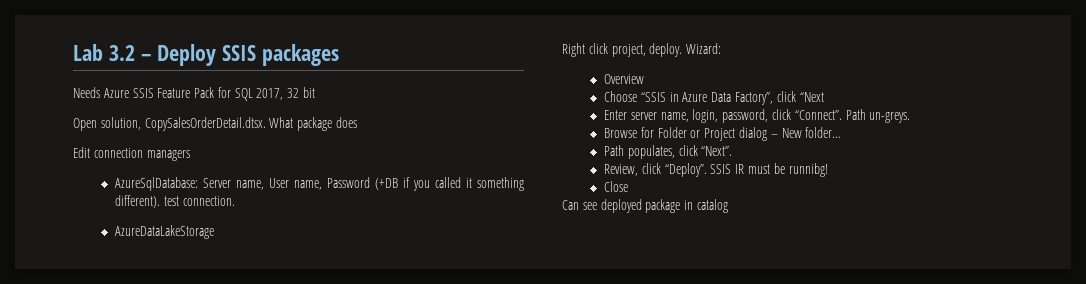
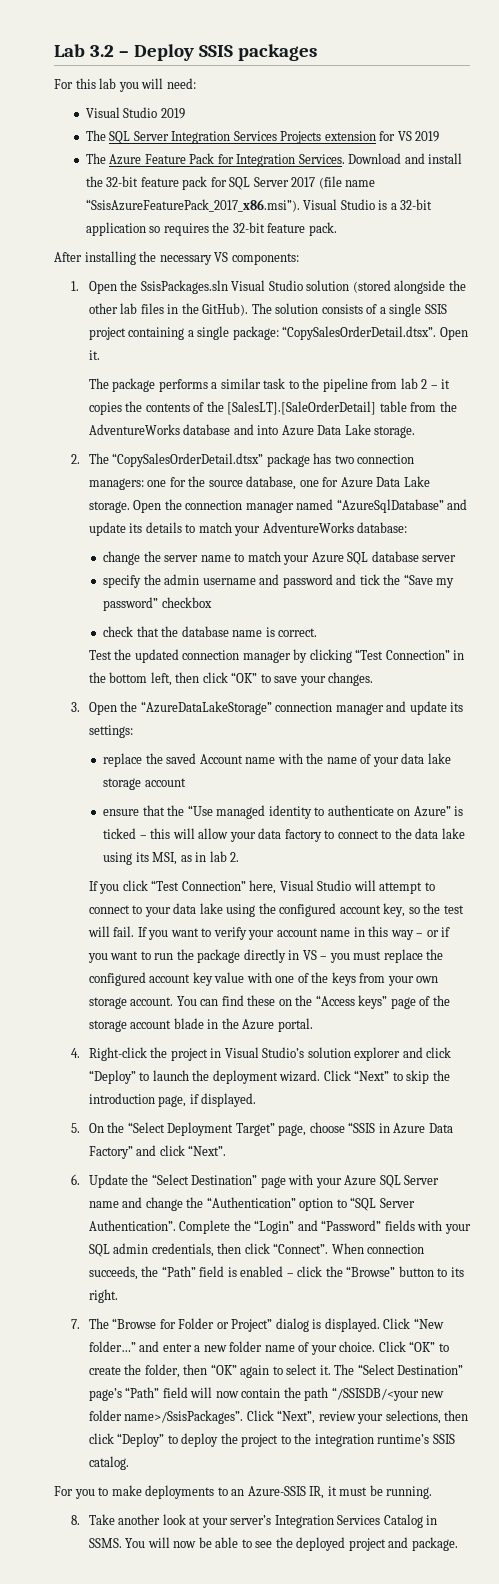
[73,87,316,101] [73,117,357,131] [73,147,190,161] [115,177,524,191] [115,195,235,208] [115,225,215,239] [562,43,722,57] [604,74,645,84] [604,91,824,105] [604,109,911,123] [604,127,842,141] [604,145,733,159] [604,163,828,177] [604,181,629,192] [562,199,728,213] Needs Azure SSIS Feature Pack for SQL 2017, 32 bit // Open solution, CopySalesOrderDetail.dtsx. What package does // Edit connection managers // AzureSqlDatabase: Server name, User name, Password (+DB if you called it something different). test connection. // AzureDataLakeStorage // Right click project, deploy. Wizard: // Overview // Choose “SSIS in Azure Data Factory”, click “Next // Enter server name, login, password, click “Connect”. Path un-greys. // Browse for Folder or Project dialog – New folder… // Path populates, click “Next”. // Review, click “Deploy”. SSIS IR must be runnibg! // Close // Can see deployed package in catalog -> [54,78,196,92] [85,107,185,119] [85,130,440,144] [85,153,463,167] [85,176,376,190] [85,199,433,212] [85,222,337,236] [54,251,299,265] [71,280,466,294] [88,303,447,317] [88,326,468,340] [88,350,100,360] [88,378,451,392] [88,401,457,415] [88,424,416,438] [71,453,415,467] [88,476,430,490] [88,499,468,513] [88,522,408,536] [103,551,457,565] [103,574,455,588] [103,597,212,611] [103,626,318,637] [88,649,465,663] [88,672,374,686] [71,701,464,715] [88,725,133,738] [103,753,451,767] [103,778,186,790] [103,805,464,819] [103,828,465,842] [103,851,240,865] [88,880,435,894] [88,903,464,917] [87,926,451,940] [87,949,444,963] [88,972,439,986] [88,995,450,1009] [88,1018,313,1032] [71,1047,452,1061] [88,1070,450,1084] [88,1093,257,1107] [71,1122,453,1136] [88,1145,227,1159] [71,1174,440,1188] [88,1197,415,1211] [88,1220,471,1234] [88,1243,425,1257] [88,1266,464,1280] [88,1289,118,1303] [71,1318,444,1332] [88,1341,449,1355] [88,1364,464,1378] [88,1387,445,1401] [88,1410,469,1424] [88,1433,455,1447] [88,1456,129,1470] [54,1485,433,1499] [71,1514,438,1528] [88,1537,458,1551] For this lab you will need: // Visual Studio 2019 // The SQL Server Integration Services Projects extension for VS 2019 // The Azure Feature Pack for Integration Services. Download and install the 32-bit feature pack for SQL Server 2017 (file name “SsisAzureFeaturePack_2017_x86.msi”). Visual Studio is a 32-bit application so requires the 32-bit feature pack. // After installing the necessary VS components: // 1. Open the SsisPackages.sln Visual Studio solution (stored alongside the other lab files in the GitHub). The solution consists of a single SSIS project containing a single package: “CopySalesOrderDetail.dtsx”. Open it. // The package performs a similar task to the pipeline from lab 2 – it copies the contents of the [SalesLT].[SaleOrderDetail] table from the AdventureWorks database and into Azure Data Lake storage. // 2. The “CopySalesOrderDetail.dtsx” package has two connection managers: one for the source database, one for Azure Data Lake storage. Open the connection manager named “AzureSqlDatabase” and update its details to match your AdventureWorks database: // change the server name to match your Azure SQL database server // specify the admin username and password and tick the “Save my password” checkbox // check that the database name is correct. // Test the updated connection manager by clicking “Test Connection” in the bottom left, then click “OK” to save your changes. // 3. Open the “AzureDataLakeStorage” connection manager and update its settings: // replace the saved Account name with the name of your data lake storage account // ensure that the “Use managed identity to authenticate on Azure” is ticked – this will allow your data factory to connect to the data lake using its MSI, as in lab 2. // If you click “Test Connection” here, Visual Studio will attempt to connect to your data lake using the configured account key, so the test will fail. If you want to verify your account name in this way – or if you want to run the package directly in VS – you must replace the configured account key value with one of the keys from your own storage account. You can find these on the “Access keys” page of the storage account blade in the Azure portal. // 4. Right-click the project in Visual Studio’s solution explorer and click “Deploy” to launch the deployment wizard. Click “Next” to skip the introduction page, if displayed. // 5. On the “Select Deployment Target” page, choose “SSIS in Azure Data Factory” and click “Next”. // 6. Update the “Select Destination” page with your Azure SQL Server name and change the “Authentication” option to “SQL Server Authentication”. Complete the “Login” and “Password” fields with your SQL admin credentials, then click “Connect”. When connection succeeds, the “Path” field is enabled – click the “Browse” button to its right. // 7. The “Browse for Folder or Project” dialog is displayed. Click “New folder…” and enter a new folder name of your choice. Click “OK” to create the folder, then “OK” again to select it. The “Select Destination” page’s “Path” field will now contain the path “/SSISDB/<your new folder name>/SsisPackages”. Click “Next”, review your selections, then click “Deploy” to deploy the project to the integration runtime’s SSIS catalog. // For you to make deployments to an Azure-SSIS IR, it must be running. // 8. Take another look at your server’s Integration Services Catalog in SSMS. You will now be able to see the deployed project and package.

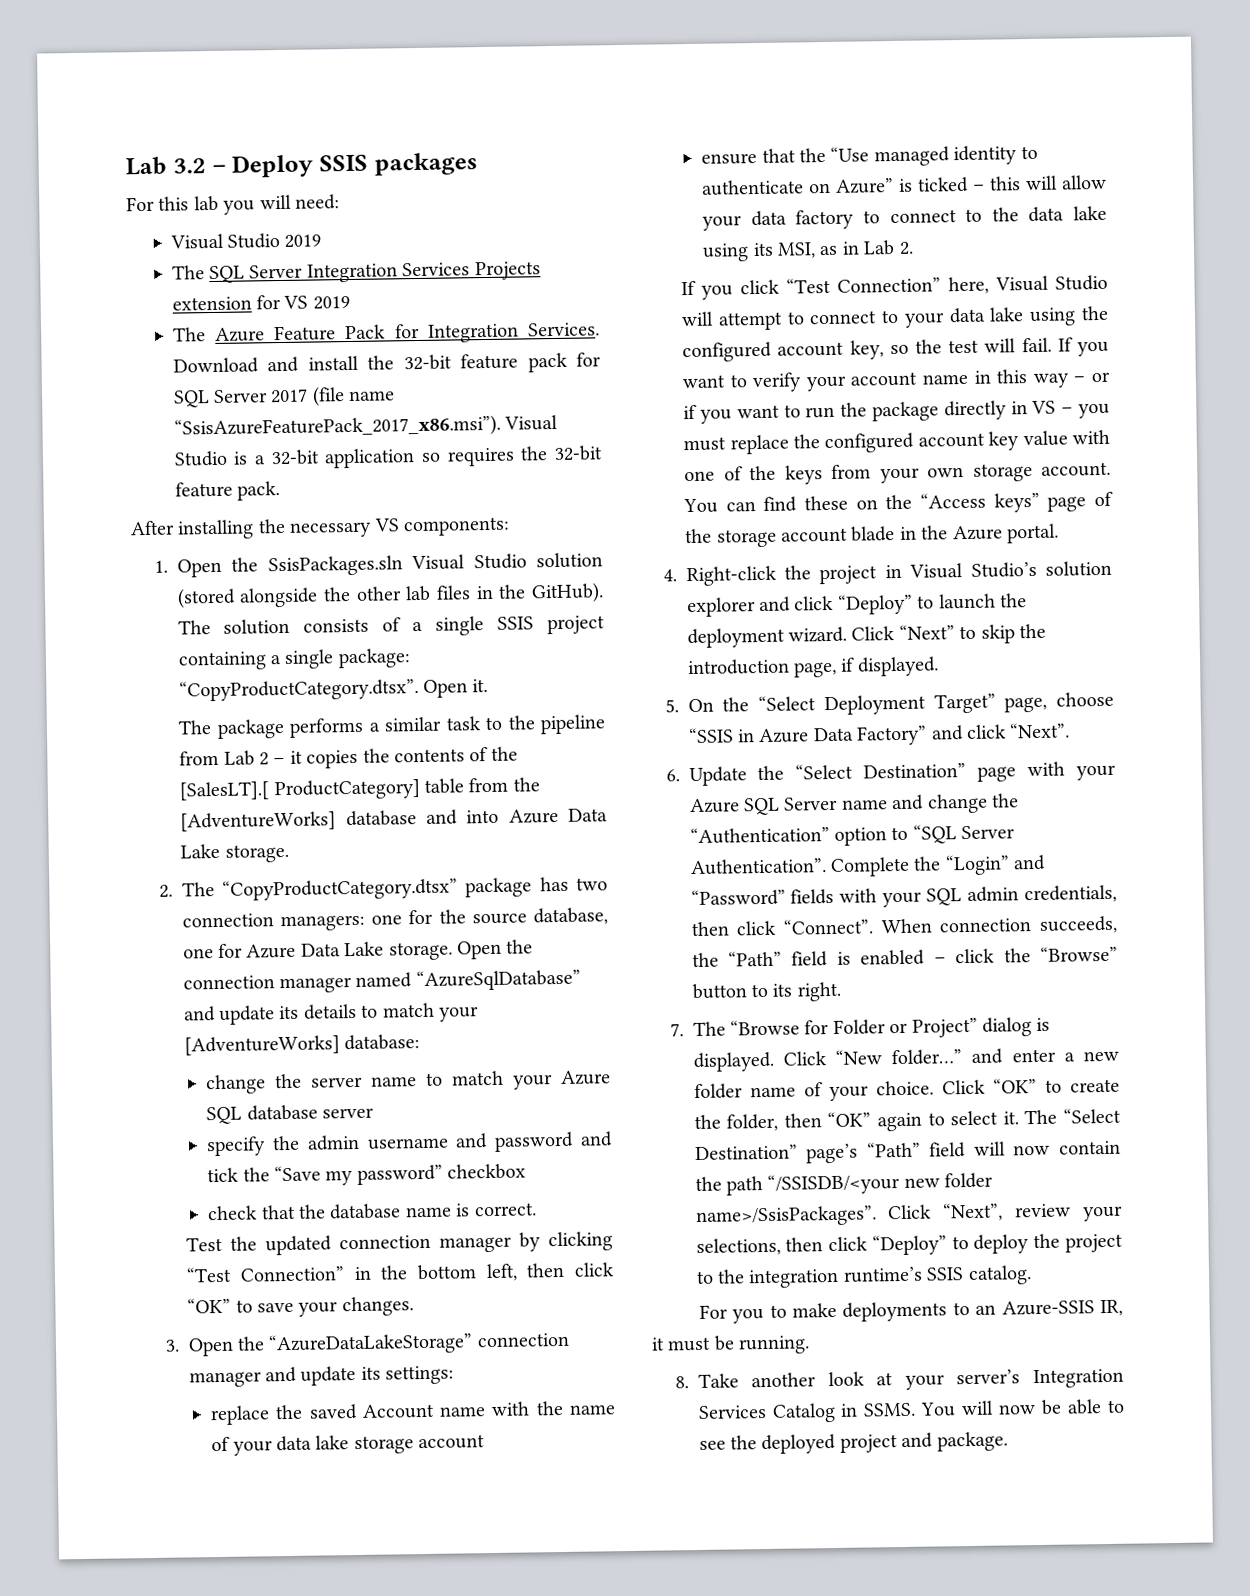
[282,326,437,340] “CopySalesOrderDetail.dtsx”. -> [178,678,419,702] “CopyProductCategory.dtsx”.
[400,378,418,389] lab -> [223,750,255,766] Lab
[227,401,377,415] [SalesLT].[SaleOrderDetail] -> [179,779,420,801] [SalesLT].[ ProductCategory]
[88,424,180,435] AdventureWorks -> [180,811,337,832] [AdventureWorks]
[112,453,264,467] “CopySalesOrderDetail.dtsx” -> [221,877,458,901] “CopyProductCategory.dtsx”
[262,522,354,533] AdventureWorks -> [183,1035,340,1056] [AdventureWorks]
[209,851,227,862] lab -> [863,239,896,256] Lab

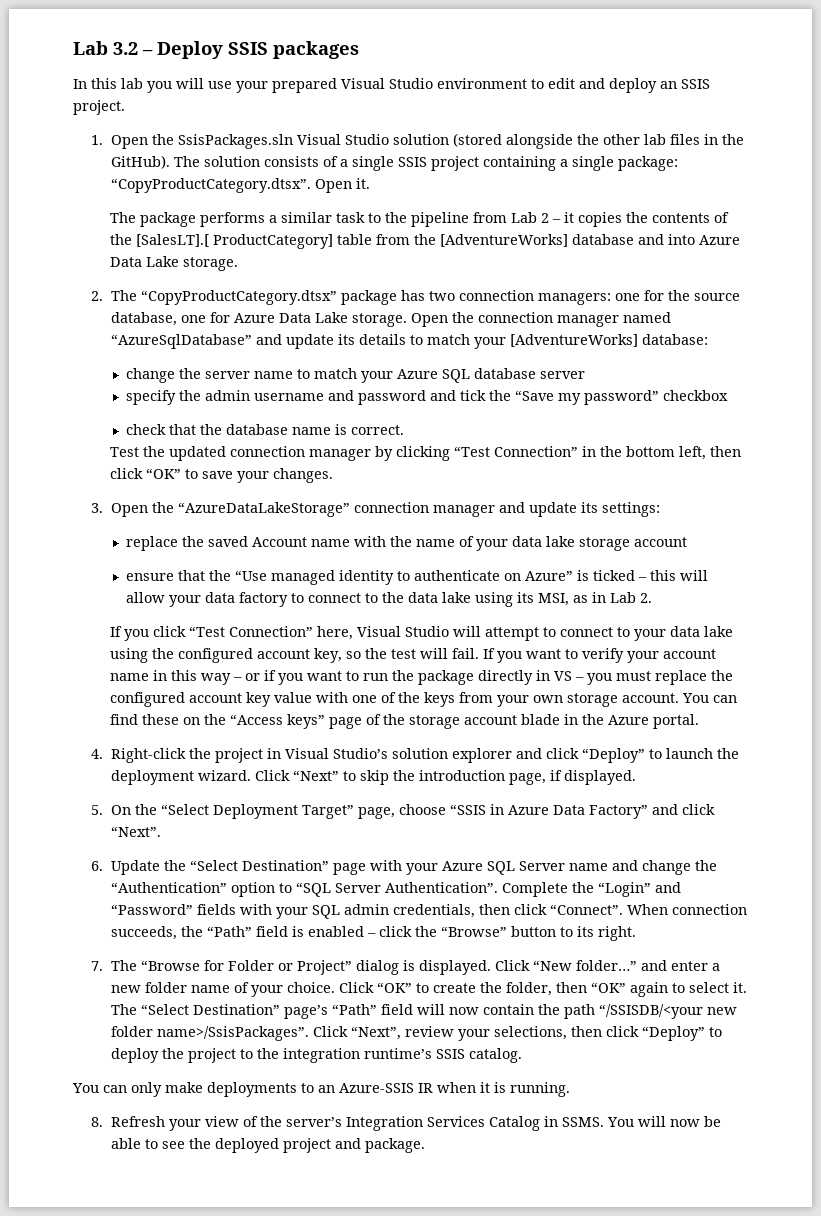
[126,196,155,212] For -> [73,79,87,89] In
[295,194,340,210] [169,233,322,250] [171,261,541,284] [171,294,350,311] [172,322,600,343] [172,352,601,374] [172,386,396,408] [173,414,558,440] [173,445,603,469] [174,481,280,501] [130,516,510,540] need: // Visual Studio 2019 // The SQL Server Integration Services Projects extension for VS 2019 // The Azure Feature Pack for Integration Services. Download and install the 32-bit feature pack for SQL Server 2017 (file name “SsisAzureFeaturePack_2017_x86.msi”). Visual Studio is a 32-bit application so requires the 32-bit feature pack. // After installing the necessary VS components: -> [208,78,710,93] [73,100,125,115] use your prepared Visual Studio environment to edit and deploy an SSIS project.
[698,1304,787,1324] For you to -> [72,1082,162,1097] You can only
[1100,1299,1123,1317] [651,1335,811,1355] [674,1371,945,1390] IR, it must be running. // 8. Take another look at your -> [418,1082,570,1097] [91,1116,282,1131] IR when it is running. // 8. Refresh your view of the

